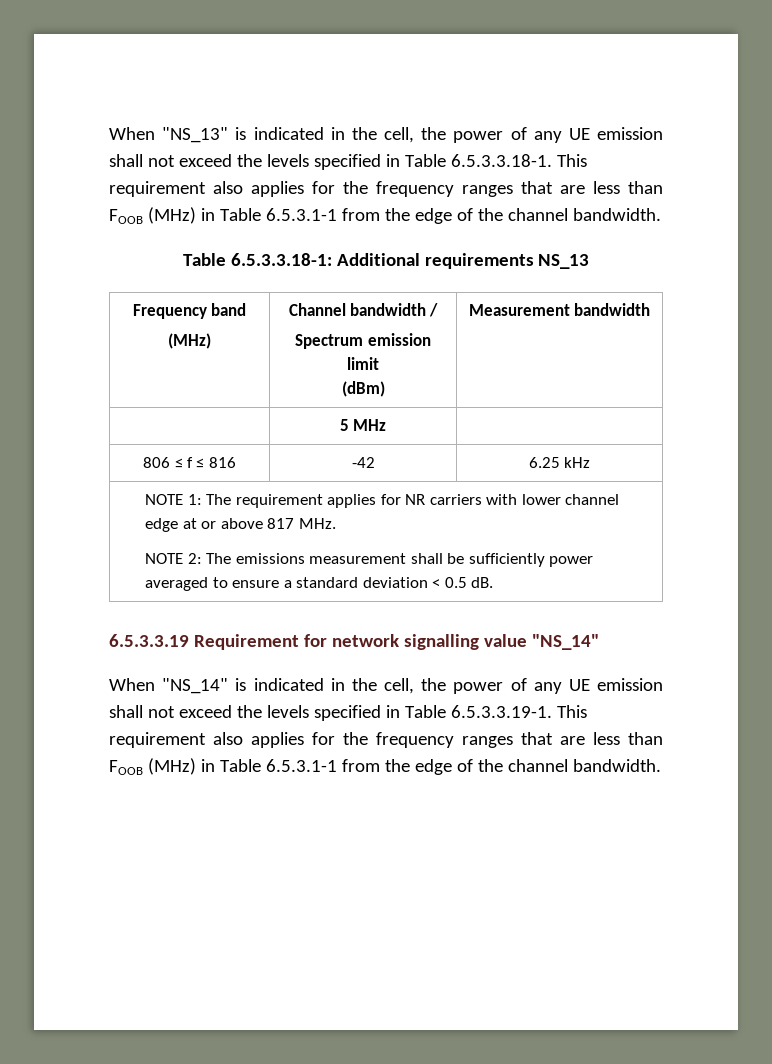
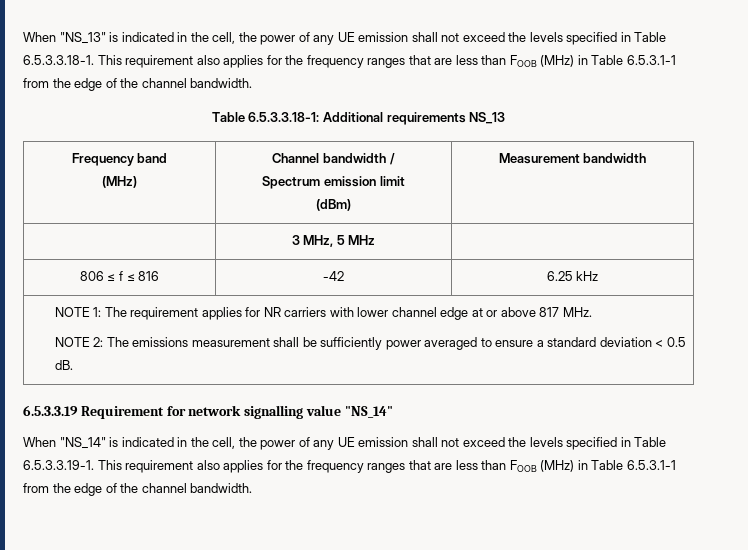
(651, 309) none -> [291,235,334,247] 3 MHz,

